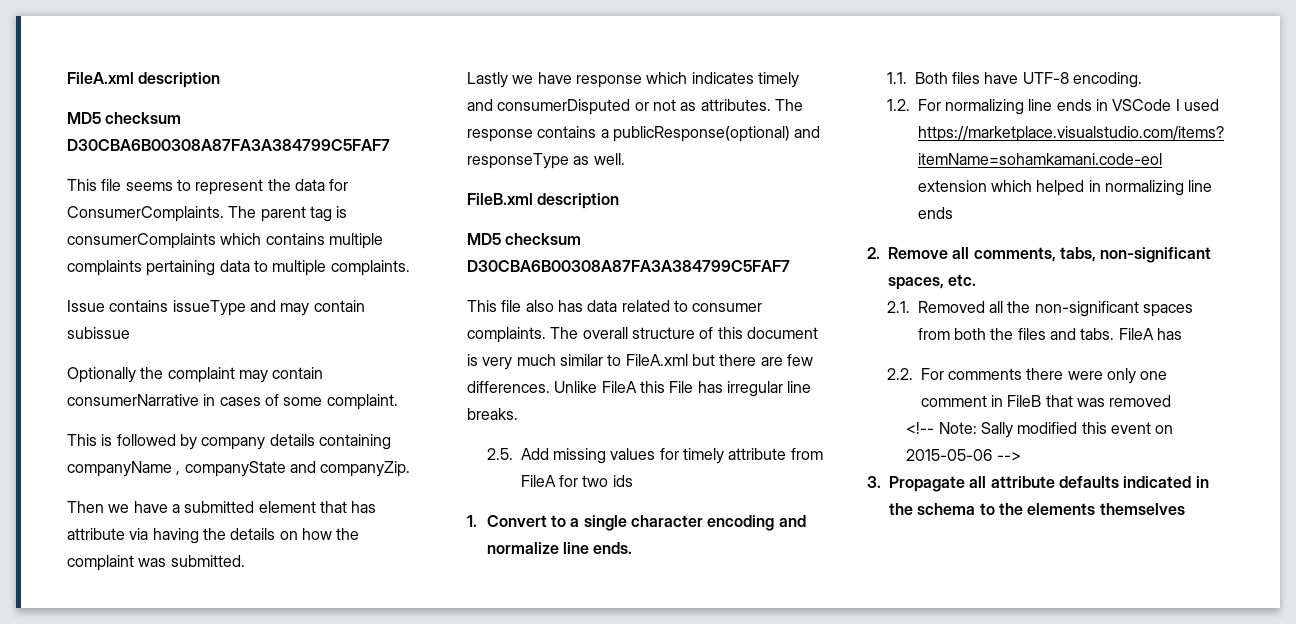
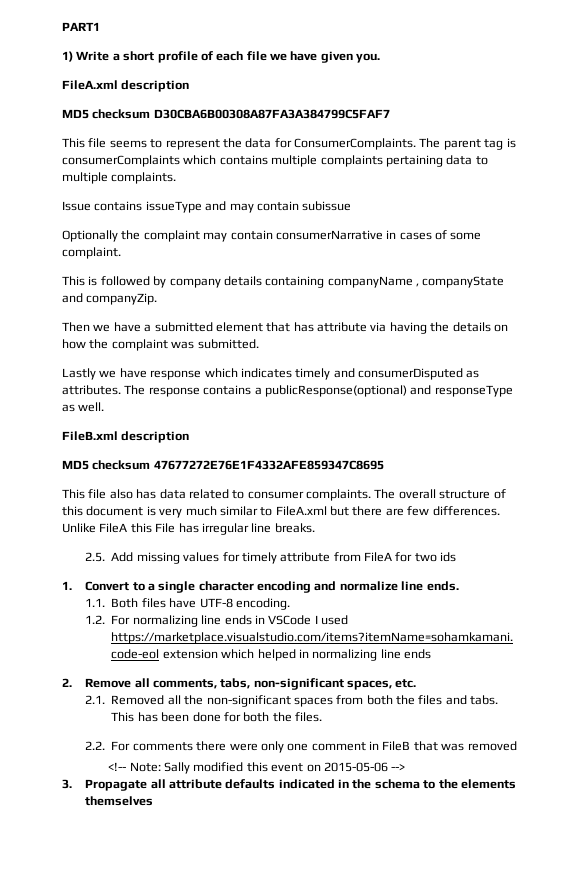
(67, 78) none -> [62,22,100,31] [62,51,381,63] PART1 // 1) Write a short profile of each file we have given you. //
[634,99,676,111] or not -> (463, 374) none
[467,260,790,272] D30CBA6B00308A87FA3A384799C5FAF7 -> [153,460,384,470] 47677272E76E1F4332AFE859347C8695
[1118,328,1182,340] FileA has -> [111,712,322,722] This has been done for both the files.

